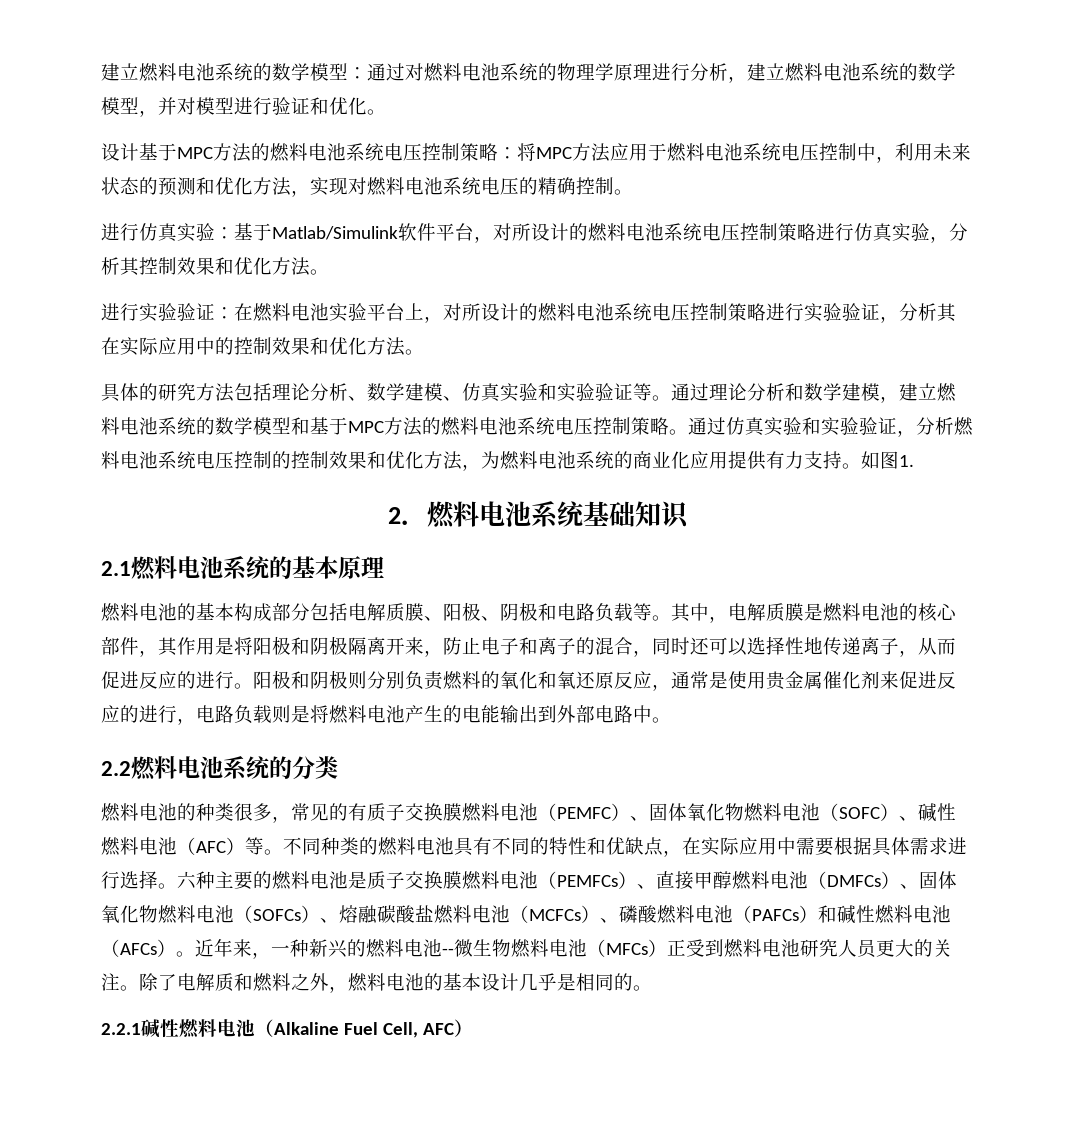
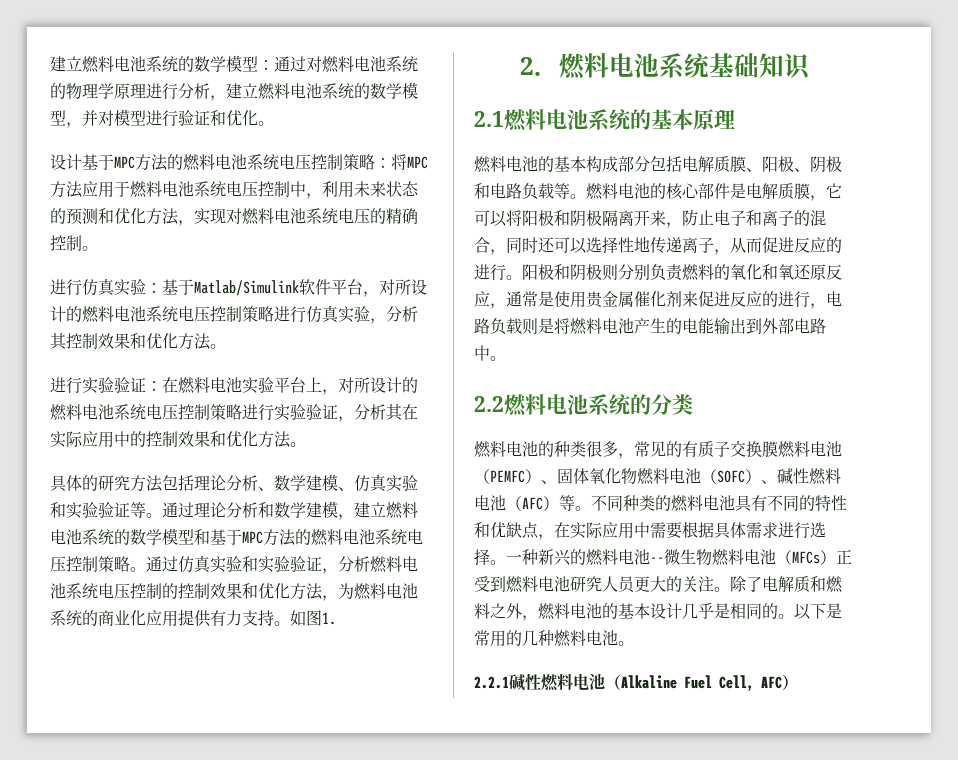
[671,603,823,623] 其中，电解质膜是 -> (586, 196) none
[139,637,234,657] ，其作用是 -> [730,183,842,201] [474,210,507,227] 是电解质膜，它可以
[177,871,957,890] [101,905,951,924] [101,938,271,959] 六种主要的燃料电池是质子交换膜燃料电池（PEMFCs）、直接甲醇燃料电池（DMFCs）、固体氧化物燃料电池（SOFCs）、熔融碳酸盐燃料电池（MCFCs）、磷酸燃料电池（PAFCs）和碱性燃料电池（AFCs）。近年来， -> (506, 562) none
(652, 988) none -> [794,603,842,620] [474,630,634,647] 以下是常用的几种燃料电池。

